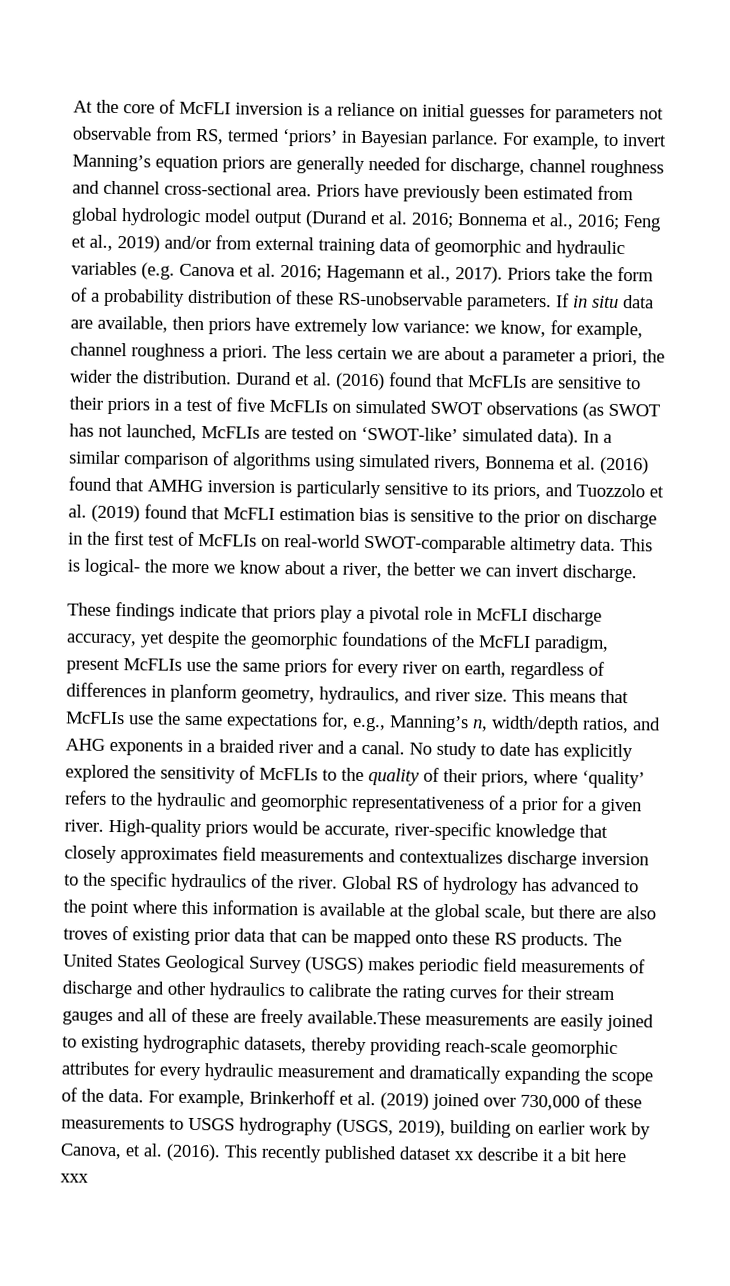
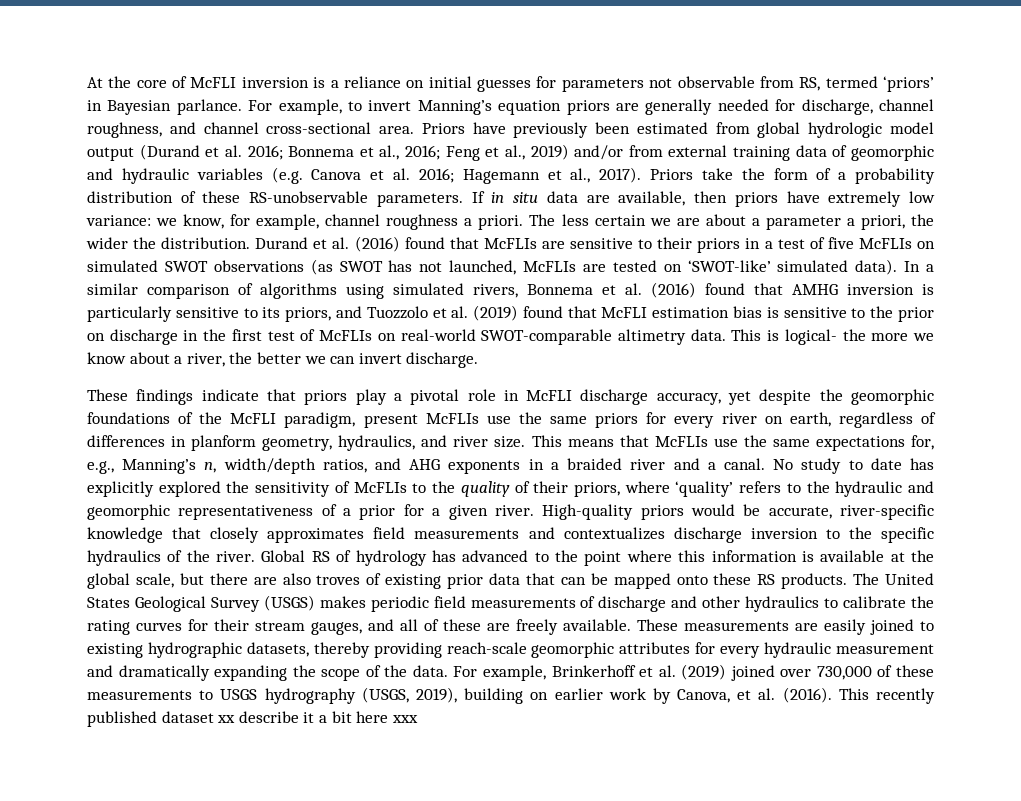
[590,159,664,178] roughness -> [87,122,162,138] roughness,
[62,1010,113,1026] gauges -> [311,622,362,635] gauges,
[307,1010,421,1025] available.These -> [563,619,678,631] available. These

